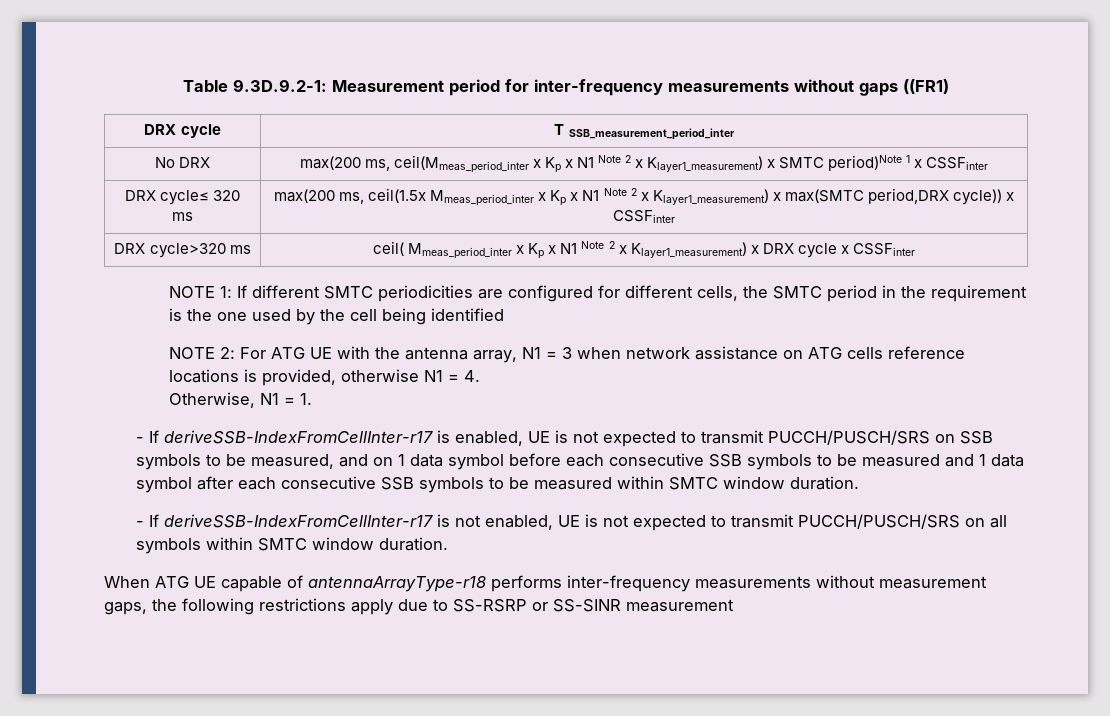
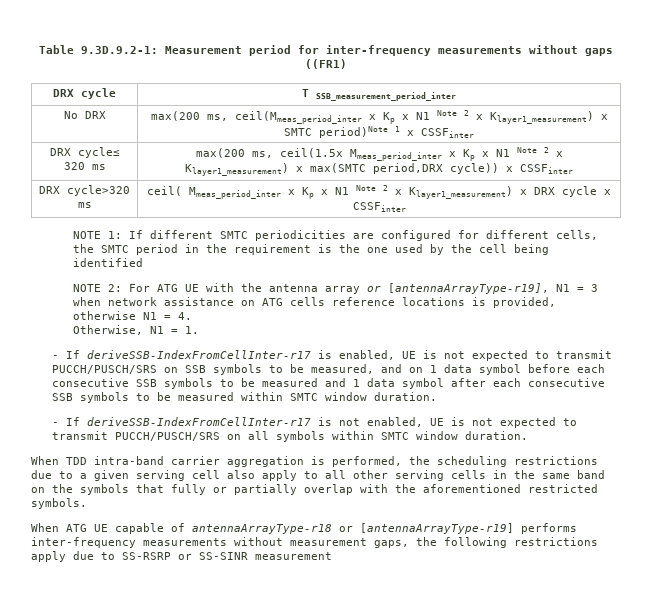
[472,350,517,363] array, -> [325,283,550,294] array or [antennaArrayType-r19],
(449, 544) none -> [31,456,598,467] [31,470,605,481] [31,484,598,495] [31,498,87,509] // When TDD intra-band carrier aggregation is performed, the scheduling restrictions due to a given serving cell also apply to all other serving cells in the same band on the symbols that fully or partially overlap with the aforementioned restricted symbols.
(486, 584) none -> [339,523,514,534] or [antennaArrayType-r19]

